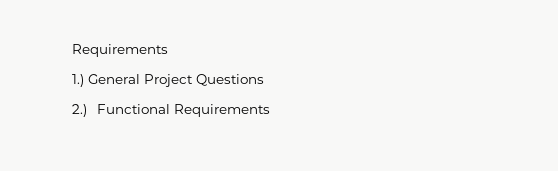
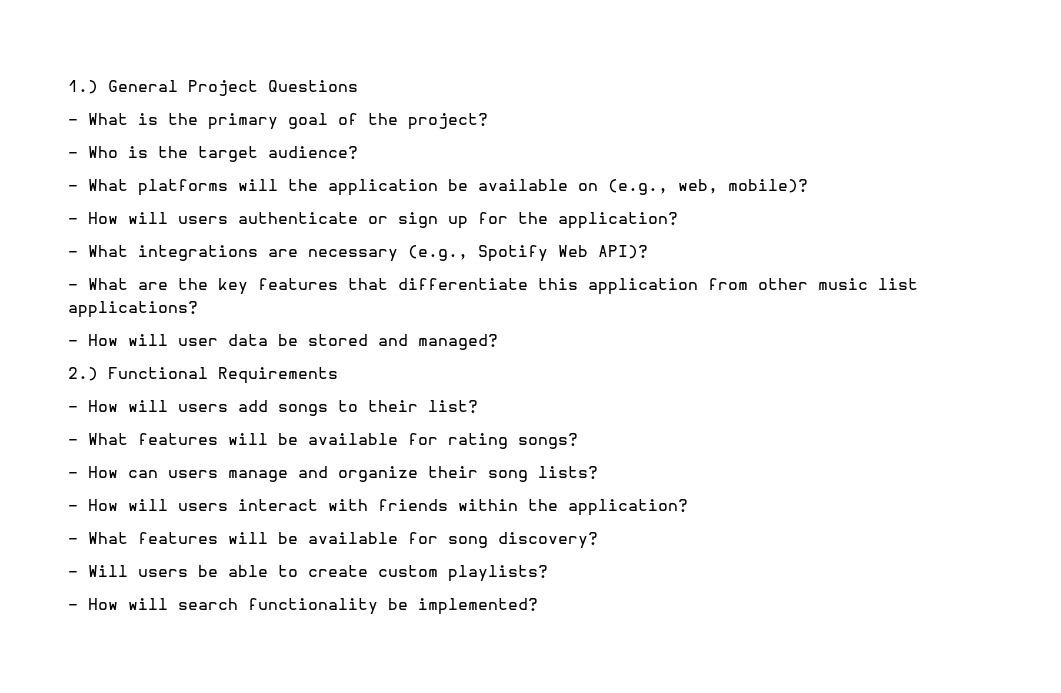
[72,44,168,57] Requirements // -> (68, 87) none
[72,104,271,117] 2.) Functional Requirements -> [68,113,488,130] [68,146,358,162] [68,179,808,196] [68,212,678,229] [68,245,648,262] [68,278,918,295] [68,301,198,318] [68,334,498,350] [68,367,338,384] [68,400,478,416] [68,433,578,449] [68,466,598,482] [68,499,688,516] [68,532,598,549] [68,565,548,582] [68,598,538,615] - What is the primary goal of the project? // - Who is the target audience? // - What platforms will the application be available on (e.g., web, mobile)? // - How will users authenticate or sign up for the application? // - What integrations are necessary (e.g., Spotify Web API)? // - What are the key features that differentiate this application from other music list applications? // - How will user data be stored and managed? // 2.) Functional Requirements // - How will users add songs to their list? // - What features will be available for rating songs? // - How can users manage and organize their song lists? // - How will users interact with friends within the application? // - What features will be available for song discovery? // - Will users be able to create custom playlists? // - How will search functionality be implemented?

